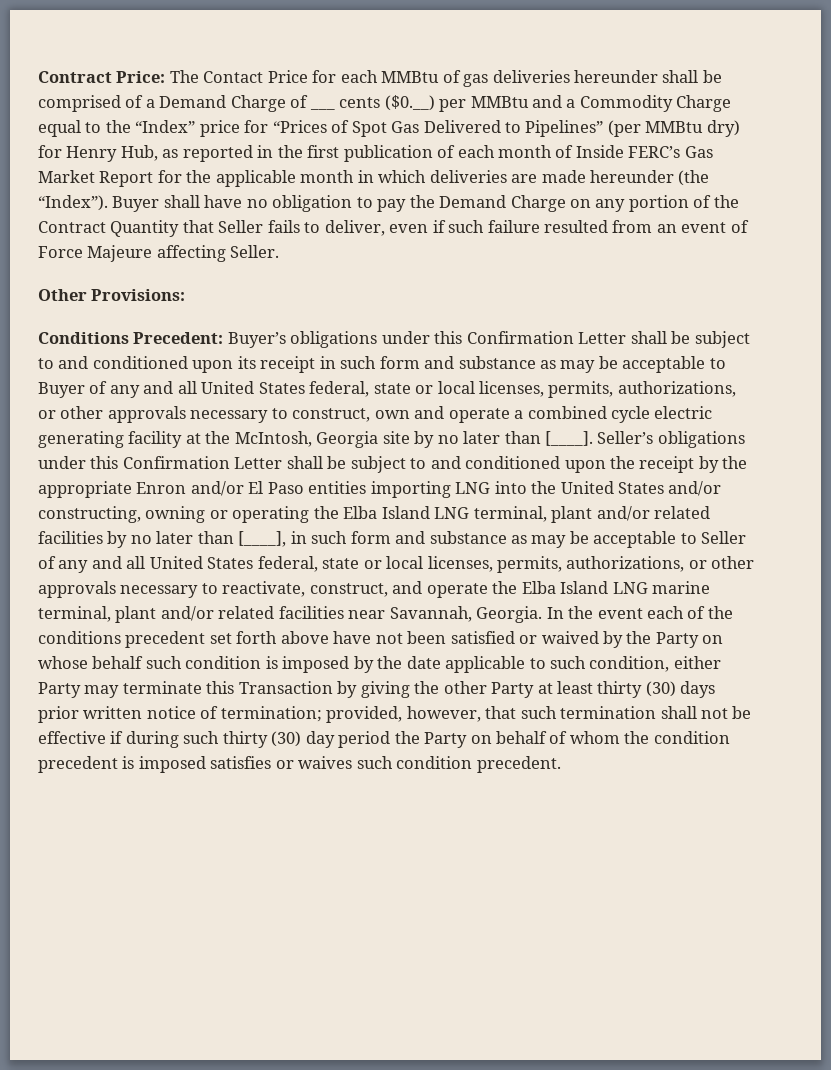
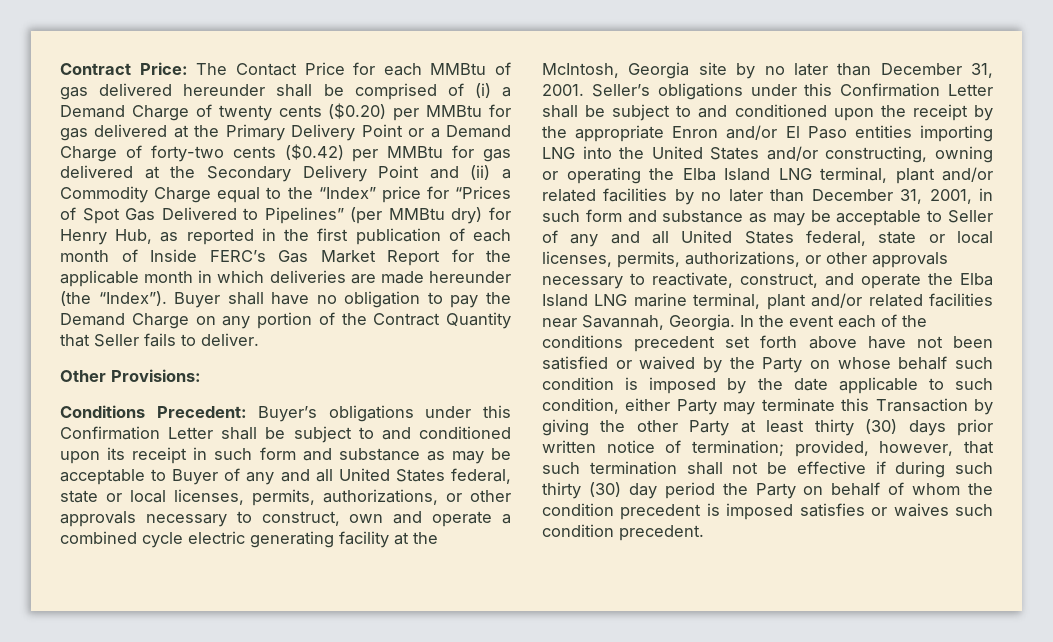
[492,70,570,83] deliveries -> [99,83,173,96] delivered
[145,95,309,112] [309,108,335,110] [339,95,563,112] a Demand Charge of ___ cents ($0.__) per MMBtu and -> [474,83,511,98] [60,103,511,121] [60,124,512,141] [60,144,511,162] [60,165,491,182] (i) a Demand Charge of twenty cents ($0.20) per MMBtu for gas delivered at the Primary Delivery Point or a Demand Charge of forty-two cents ($0.42) per MMBtu for gas delivered at the Secondary Delivery Point and (ii)
[324,220,749,236] [38,245,280,262] deliver, even if such failure resulted from an event of Force Majeure affecting Seller. -> [201,333,259,346] deliver.
[545,431,594,446] [____]. -> [880,63,993,78] [542,84,584,96] December 31, 2001.
[238,531,287,547] [____], -> [811,189,972,204] December 31, 2001,

